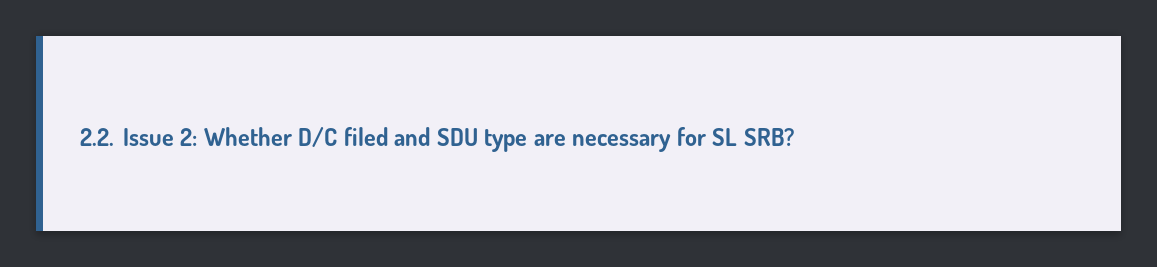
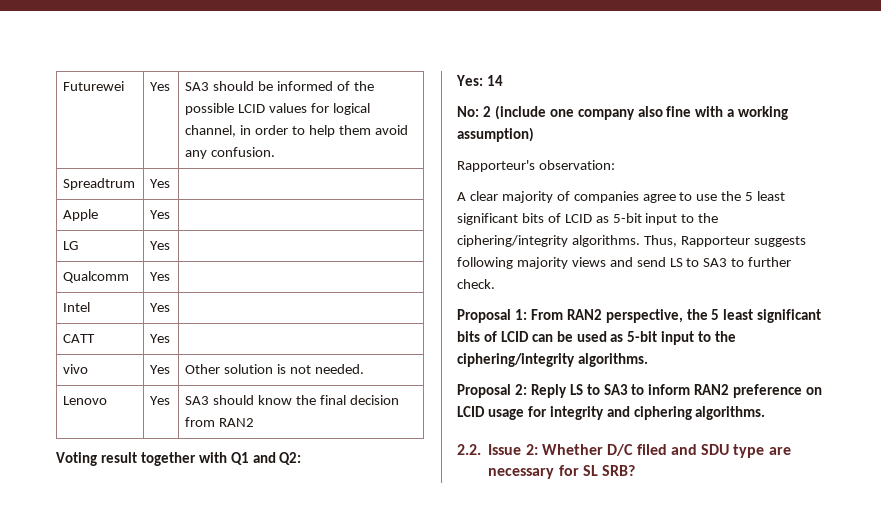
(80, 137) none -> [63,81,125,91] [150,82,171,91] [185,81,374,91] [185,103,370,115] [185,125,408,137] [185,147,276,159] [63,178,136,190] [150,179,171,188] [63,209,99,221] [150,210,171,219] [63,241,79,250] [150,241,171,250] [63,271,130,283] [150,272,171,281] [63,302,91,312] [150,303,171,312] [63,334,96,343] [150,334,171,343] [63,364,89,374] [150,365,171,374] [185,364,364,374] [63,396,108,405] [150,396,171,405] [185,395,399,405] [185,417,255,427] [56,452,302,466] [456,75,503,86] [457,105,789,120] [457,127,534,142] [457,160,615,172] [457,191,786,203] [457,213,719,225] [457,235,806,247] [457,257,792,269] [457,279,495,289] [457,309,822,323] [457,331,737,345] [457,353,648,367] [457,384,823,398] [457,406,766,420] Futurewei | Yes | SA3 should be informed of the possible LCID values for logical channel, in order to help them avoid any confusion. // Spreadtrum | Yes | // Apple | Yes | // LG | Yes | // Qualcomm | Yes | // Intel | Yes | // CATT | Yes | // vivo | Yes | Other solution is not needed. // Lenovo | Yes | SA3 should know the final decision from RAN2 // Voting result together with Q1 and Q2: // Yes: 14 // No: 2 (include one company also fine with a working assumption) // Rapporteur's observation: // A clear majority of companies agree to use the 5 least significant bits of LCID as 5-bit input to the ciphering/integrity algorithms. Thus, Rapporteur suggests following majority views and send LS to SA3 to further check. // Proposal 1: From RAN2 perspective, the 5 least significant bits of LCID can be used as 5-bit input to the ciphering/integrity algorithms. // Proposal 2: Reply LS to SA3 to inform RAN2 preference on LCID usage for integrity and ciphering algorithms. //

